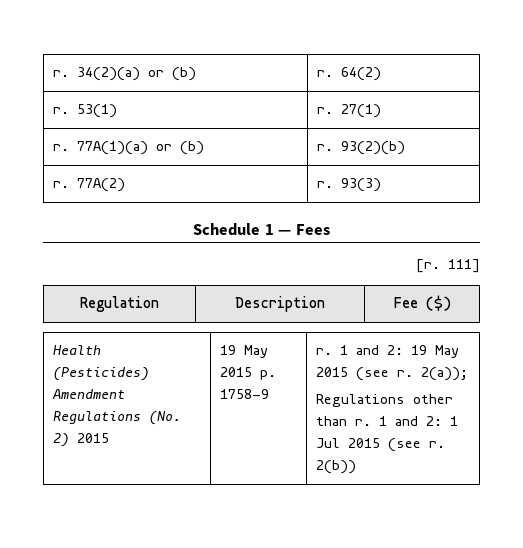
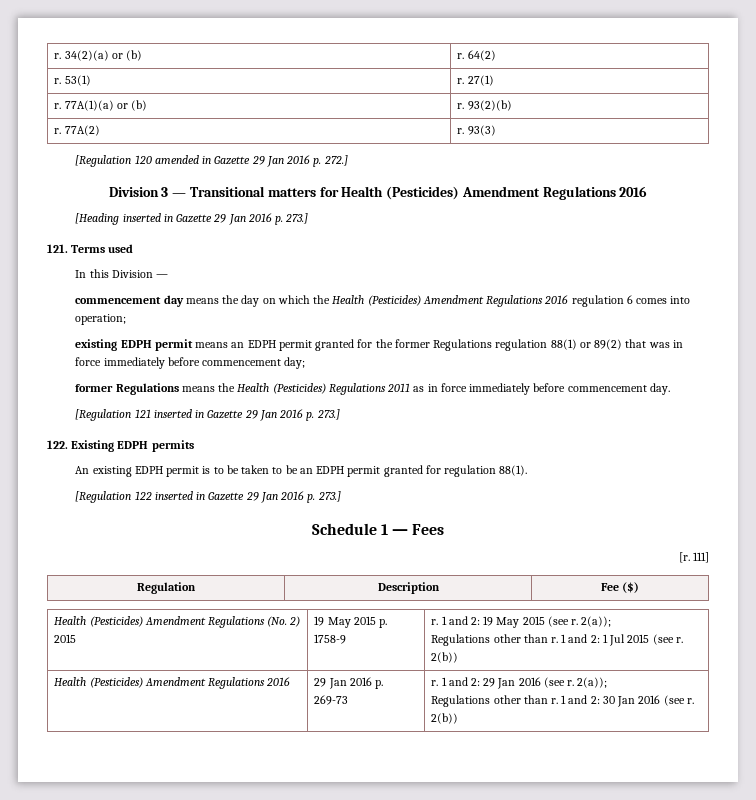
(382, 185) none -> [75,155,348,167] [108,186,648,200] [75,213,309,225] [47,244,134,253] [75,269,169,278] [75,295,691,307] [75,314,127,325] [75,339,683,351] [75,357,306,369] [75,383,670,395] [75,409,340,421] [47,440,194,452] [75,465,528,477] [75,491,341,503] // [Regulation 120 amended in Gazette 29 Jan 2016 p. 272.] // Division 3 — Transitional matters for Health (Pesticides) Amendment Regulations 2016 // [Heading inserted in Gazette 29 Jan 2016 p. 273.] // 121. Terms used // In this Division — // commencement day means the day on which the Health (Pesticides) Amendment Regulations 2016 regulation 6 comes into operation; // existing EDPH permit means an EDPH permit granted for the former Regulations regulation 88(1) or 89(2) that was in force immediately before commencement day; // former Regulations means the Health (Pesticides) Regulations 2011 as in force immediately before commencement day. // [Regulation 121 inserted in Gazette 29 Jan 2016 p. 273.] // 122. Existing EDPH permits // An existing EDPH permit is to be taken to be an EDPH permit granted for regulation 88(1). // [Regulation 122 inserted in Gazette 29 Jan 2016 p. 273.]
(357, 467) none -> [54,677,291,689] [314,677,383,689] [314,695,349,705] [431,677,608,689] [431,695,694,707] [431,713,459,724] // Health (Pesticides) Amendment Regulations 2016 | 29 Jan 2016 p. 269-73 | r. 1 and 2: 29 Jan 2016 (see r. 2(a)); // Regulations other than r. 1 and 2: 30 Jan 2016 (see r. 2(b))

